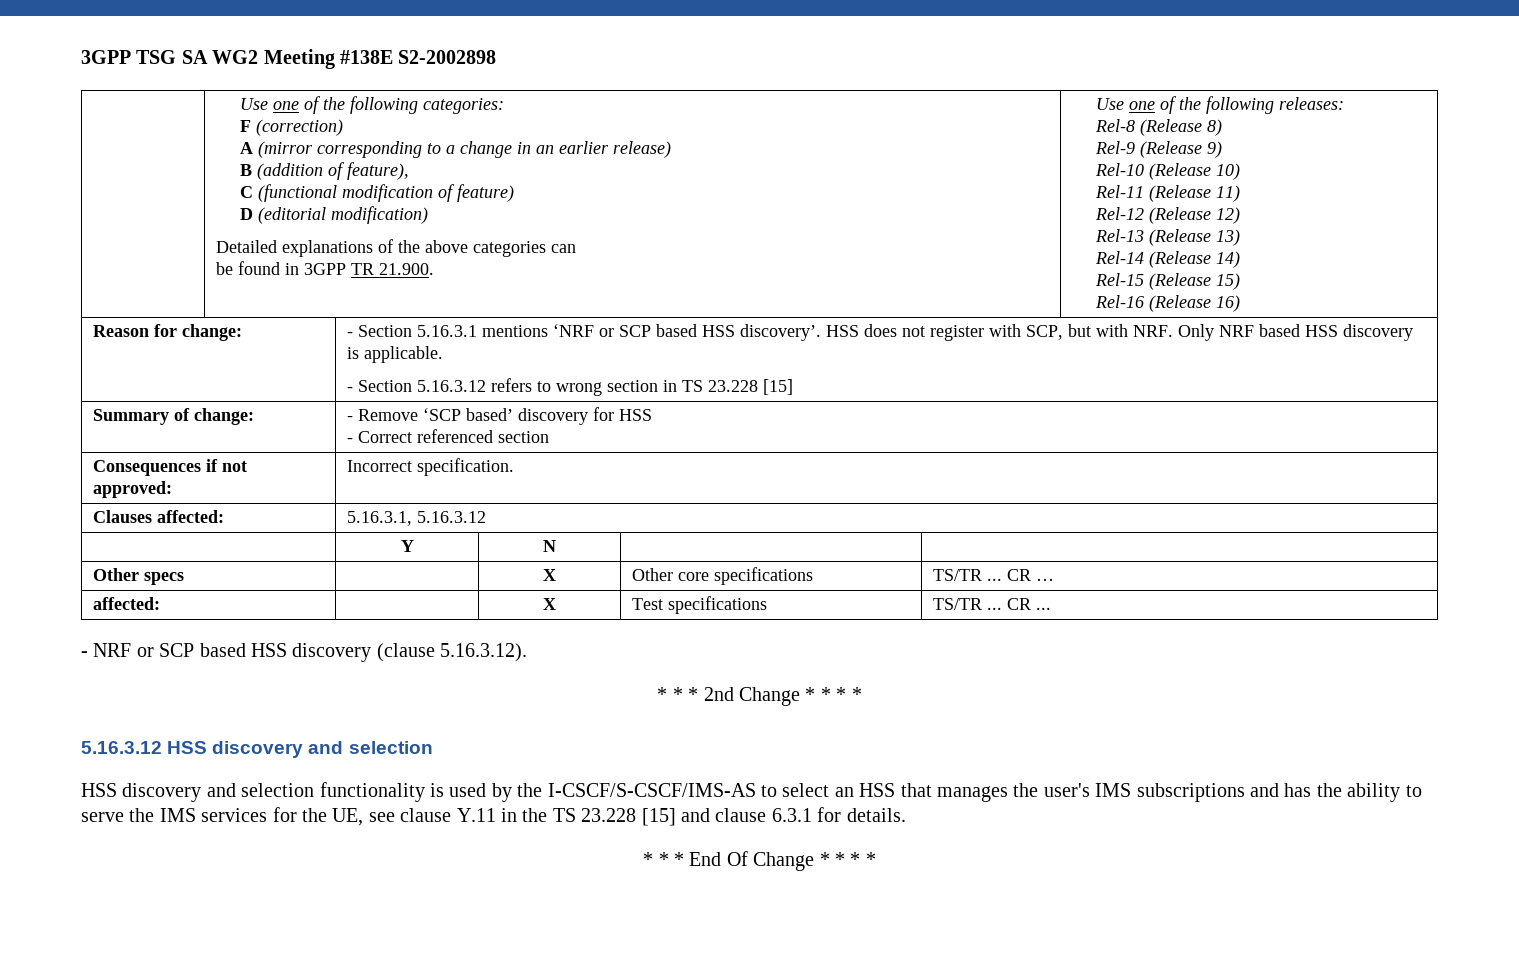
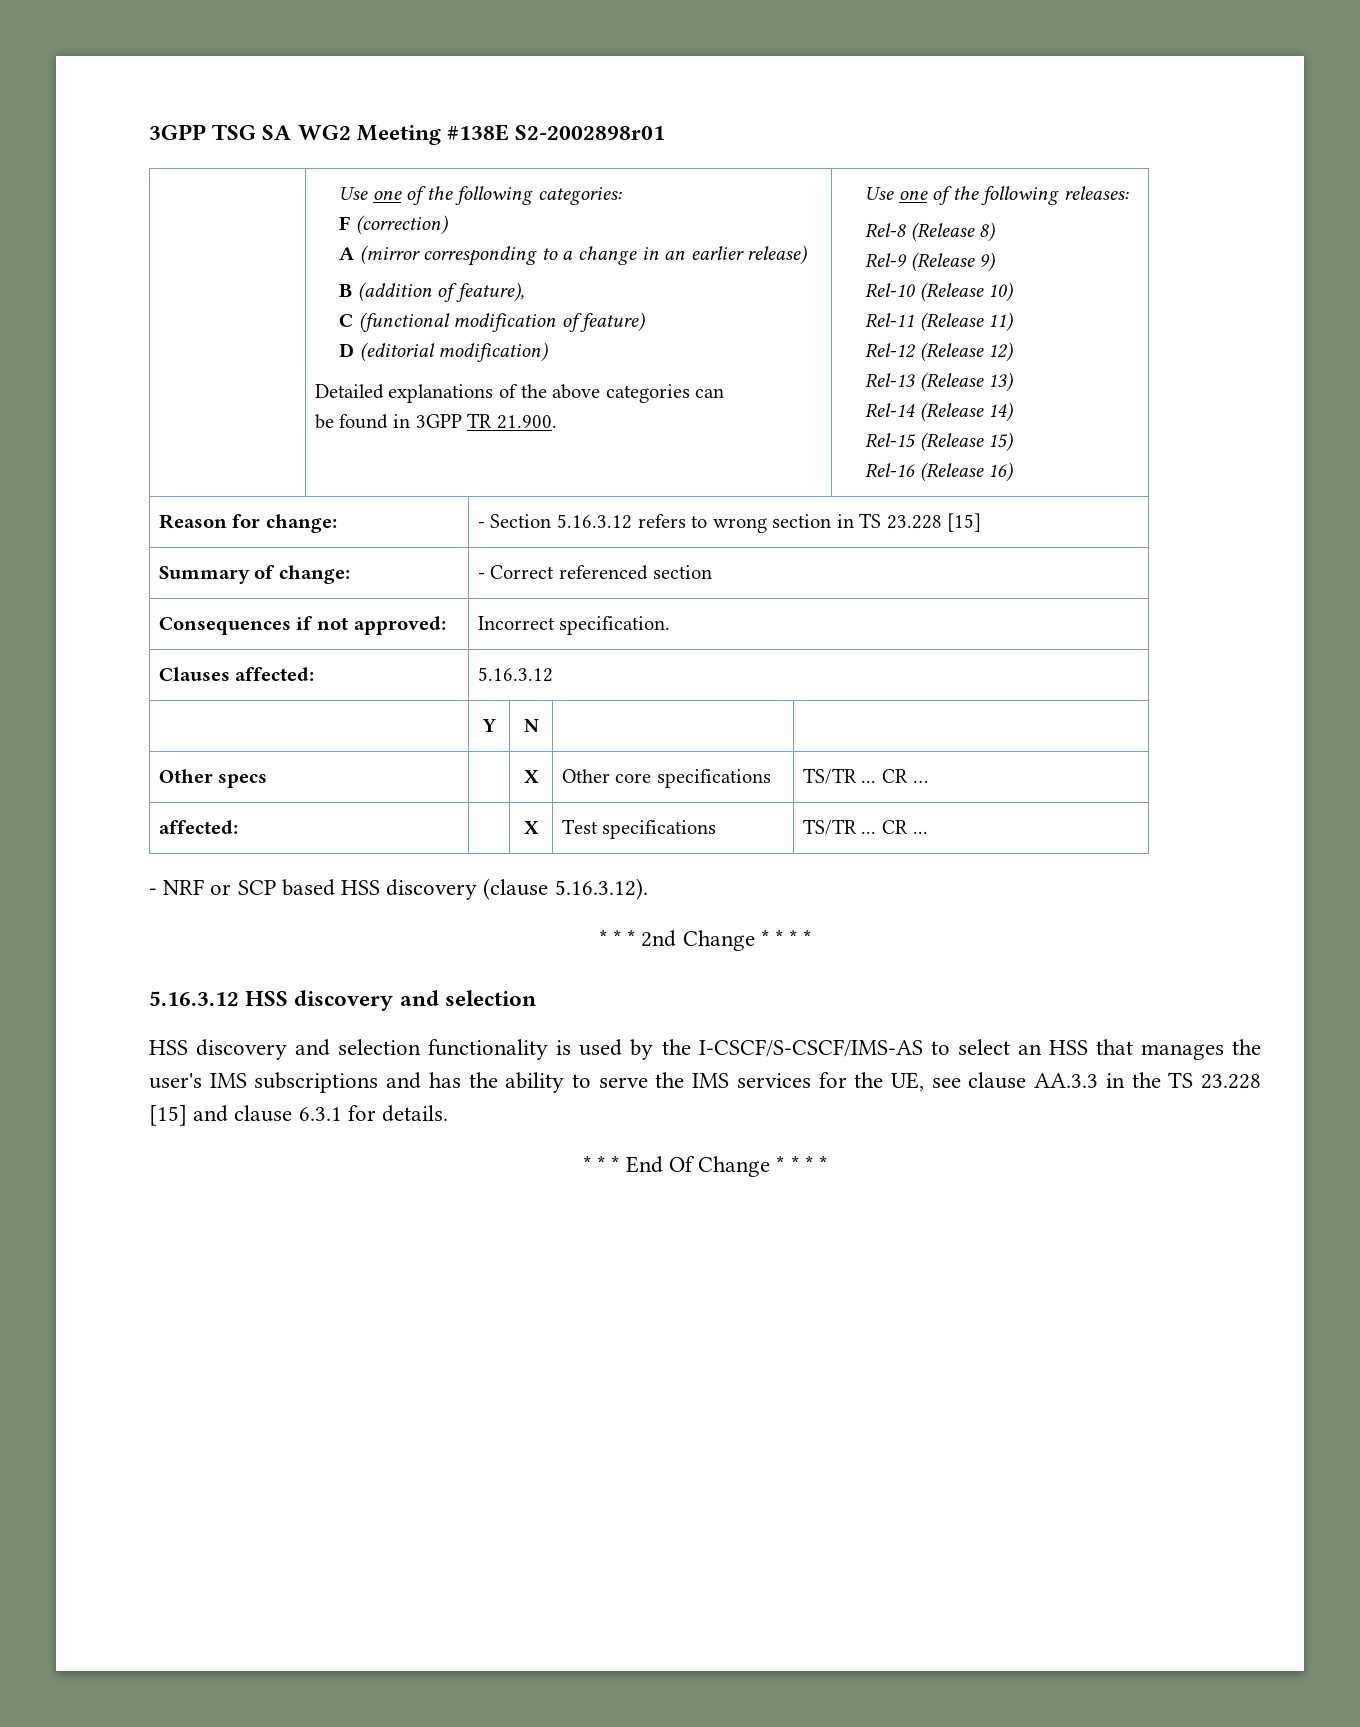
[398,50,497,64] S2-2002898 -> [515,125,666,140] S2-2002898r01
[416,324,1413,341] [346,346,443,363] [346,380,412,392] 5.16.3.1 mentions ‘NRF or SCP based HSS discovery’. HSS does not register with SCP, but with NRF. Only NRF based HSS discovery is applicable. // - Section -> (552, 521) none
[357,407,652,425] [346,438,353,443] Remove ‘SCP based’ discovery for HSS // - -> (485, 576) none
[346,511,412,526] 5.16.3.1, -> (315, 674) none
[456,808,496,822] Y.11 -> [1034,1073,1099,1088] AA.3.3

